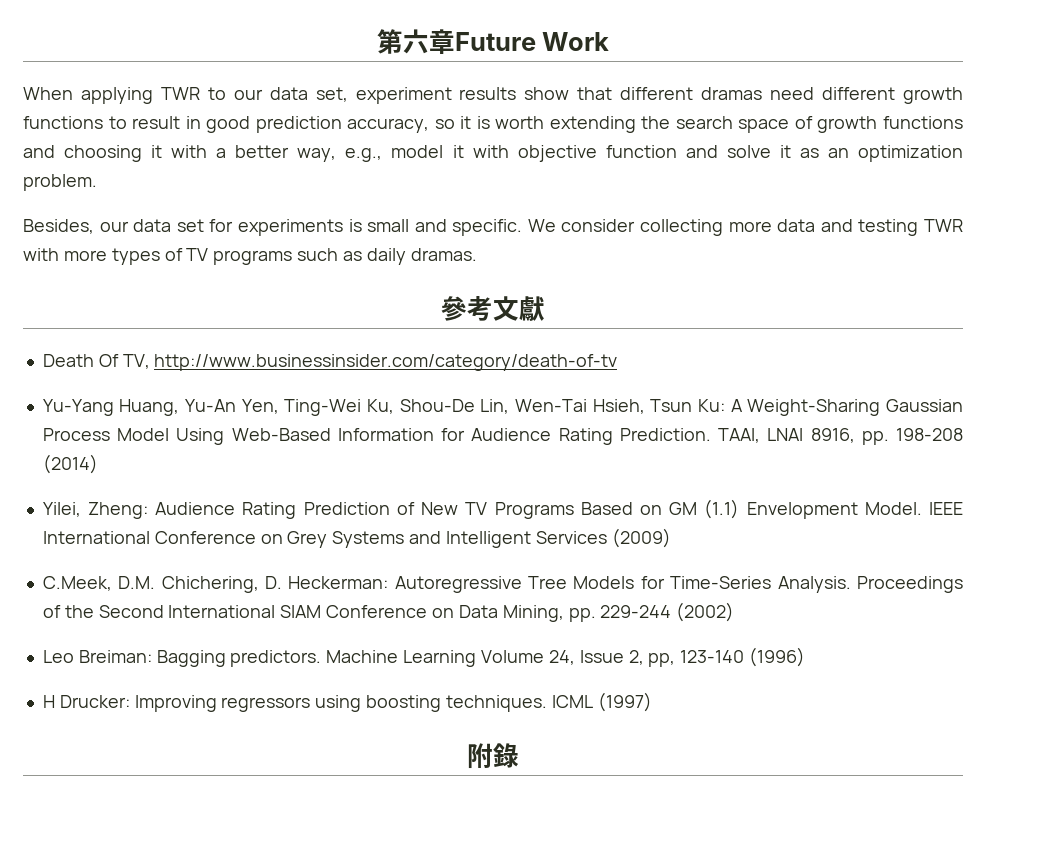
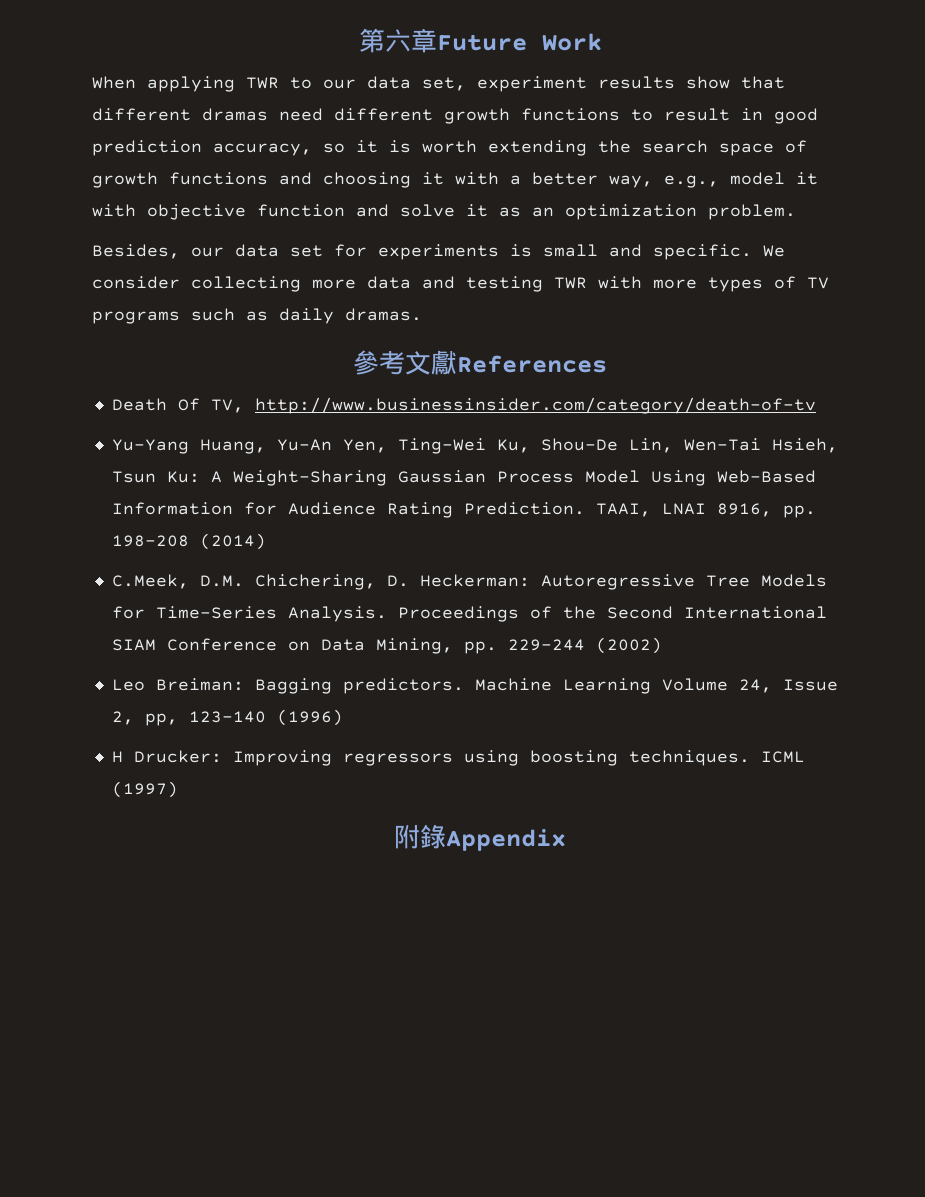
(545, 308) none -> [457,355,607,373] References
[42,499,964,519] [42,528,671,548] // Yilei, Zheng: Audience Rating Prediction of New TV Programs Based on GM (1.1) Envelopment Model. IEEE International Conference on Grey Systems and Intelligent Services (2009) -> (266, 541) none
(519, 755) none -> [446,829,566,851] Appendix

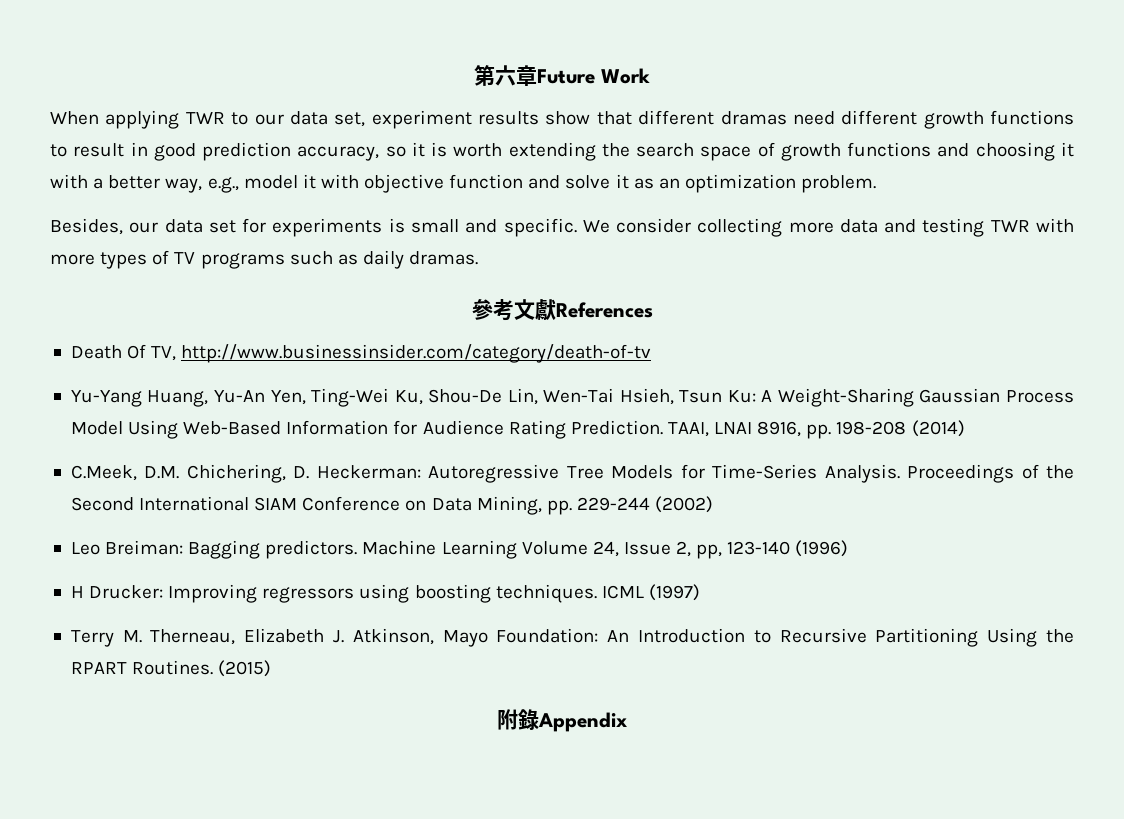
(178, 789) none -> [70,628,1075,647] [70,660,272,677] // Terry M. Therneau, Elizabeth J. Atkinson, Mayo Foundation: An Introduction to Recursive Partitioning Using the RPART Routines. (2015)

